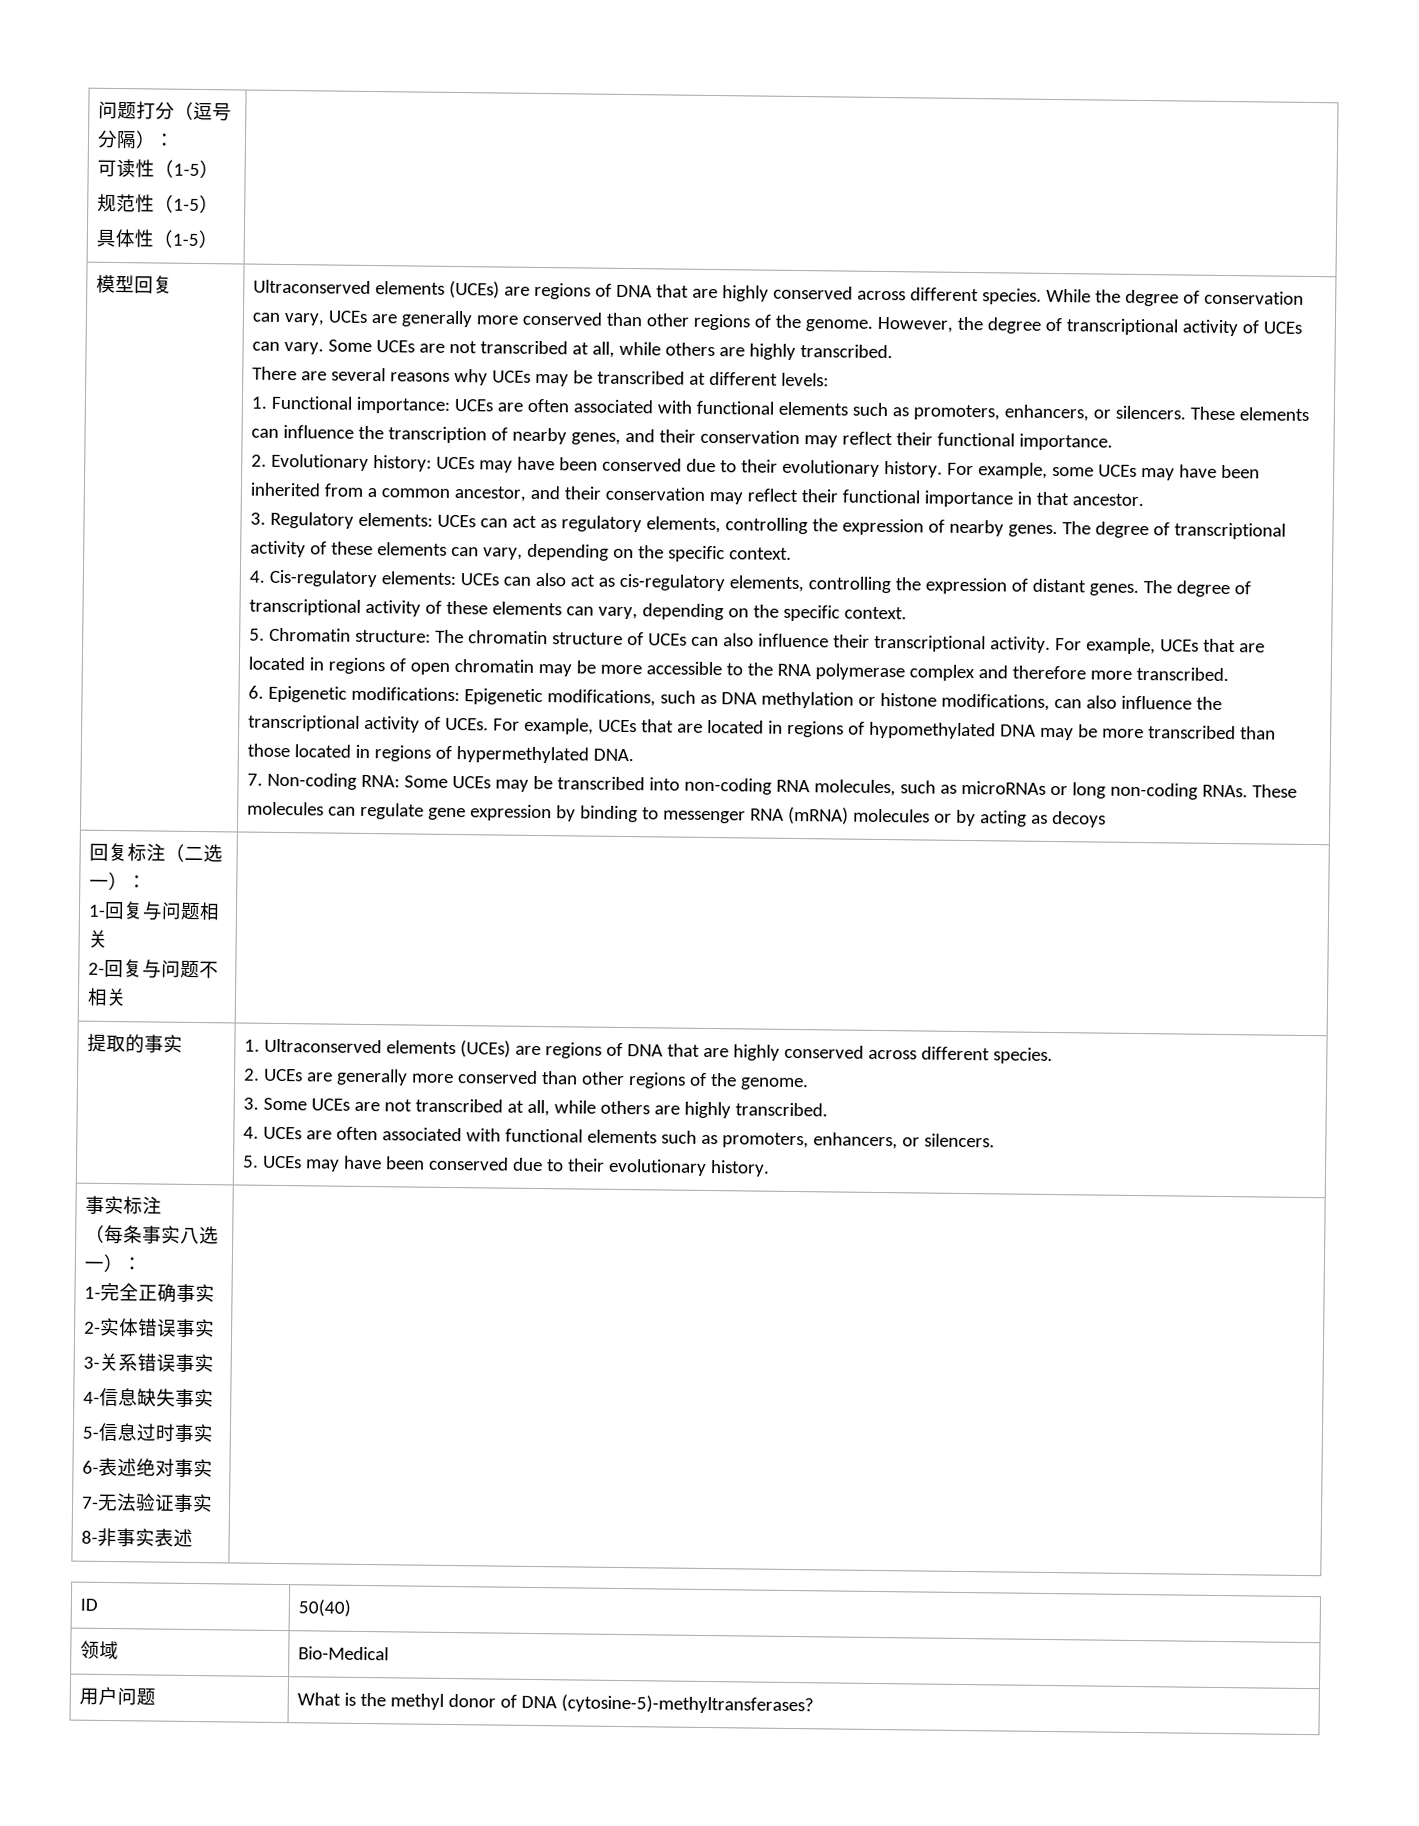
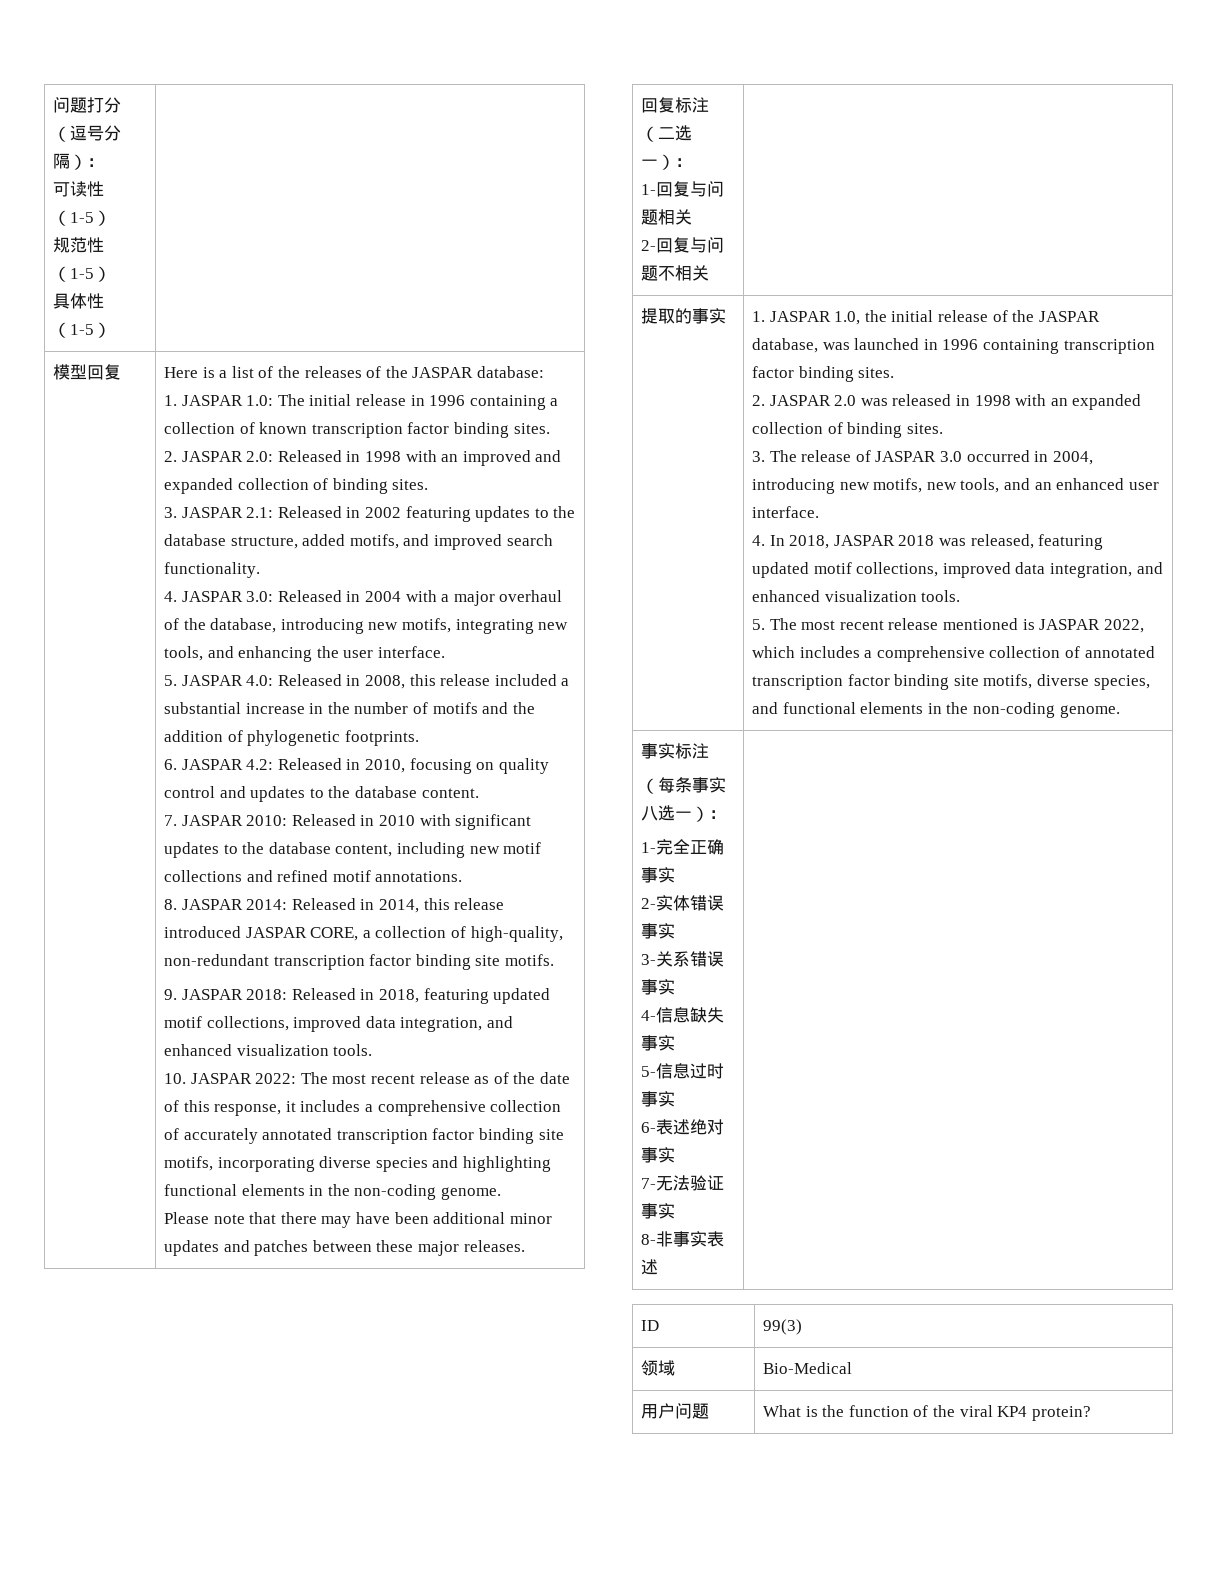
[252,279,1304,307] [251,310,1302,337] [251,339,893,360] [251,366,829,387] [250,395,1309,422] [250,424,1113,451] [250,453,1260,481] [249,482,1144,508] [249,511,1286,540] [249,540,792,563] [248,569,1251,598] [248,598,907,622] [248,627,1265,655] [247,656,1229,682] [247,685,1222,711] [247,714,1276,741] [246,743,634,764] [246,772,1297,800] [246,801,1106,828] Ultraconserved elements (UCEs) are regions of DNA that are highly conserved across different species. While the degree of conservation can vary, UCEs are generally more conserved than other regions of the genome. However, the degree of transcriptional activity of UCEs can vary. Some UCEs are not transcribed at all, while others are highly transcribed. // There are several reasons why UCEs may be transcribed at different levels: // 1. Functional importance: UCEs are often associated with functional elements such as promoters, enhancers, or silencers. These elements can influence the transcription of nearby genes, and their conservation may reflect their functional importance. // 2. Evolutionary history: UCEs may have been conserved due to their evolutionary history. For example, some UCEs may have been inherited from a common ancestor, and their conservation may reflect their functional importance in that ancestor. // 3. Regulatory elements: UCEs can act as regulatory elements, controlling the expression of nearby genes. The degree of transcriptional activity of these elements can vary, depending on the specific context. // 4. Cis-regulatory elements: UCEs can also act as cis-regulatory elements, controlling the expression of distant genes. The degree of transcriptional activity of these elements can vary, depending on the specific context. // 5. Chromatin structure: The chromatin structure of UCEs can also influence their transcriptional activity. For example, UCEs that are located in regions of open chromatin may be more accessible to the RNA polymerase complex and therefore more transcribed. // 6. Epigenetic modifications: Epigenetic modifications, such as DNA methylation or histone modifications, can also influence the transcriptional activity of UCEs. For example, UCEs that are located in regions of hypomethylated DNA may be more transcribed than those located in regions of hypermethylated DNA. // 7. Non-coding RNA: Some UCEs may be transcribed into non-coding RNA molecules, such as microRNAs or long non-coding RNAs. These molecules can regulate gene expression by binding to messenger RNA (mRNA) molecules or by acting as decoys -> [164,366,544,378] [164,394,559,410] [164,422,550,438] [164,450,562,466] [164,478,429,494] [164,506,576,522] [164,534,553,550] [164,562,261,578] [164,590,563,606] [164,618,569,634] [164,646,445,662] [164,674,570,689] [164,702,535,714] [164,730,419,746] [164,758,549,774] [164,786,479,802] [164,814,532,830] [164,842,542,858] [164,870,463,882] [164,898,505,913] [164,926,563,942] [164,954,554,970] [164,988,551,1004] [164,1016,513,1032] [164,1044,373,1056] [164,1072,570,1084] [164,1100,562,1116] [164,1128,564,1144] [164,1156,551,1172] [164,1184,501,1200] [164,1212,552,1228] [164,1240,525,1256] Here is a list of the releases of the JASPAR database: // 1. JASPAR 1.0: The initial release in 1996 containing a collection of known transcription factor binding sites. // 2. JASPAR 2.0: Released in 1998 with an improved and expanded collection of binding sites. // 3. JASPAR 2.1: Released in 2002 featuring updates to the database structure, added motifs, and improved search functionality. // 4. JASPAR 3.0: Released in 2004 with a major overhaul of the database, introducing new motifs, integrating new tools, and enhancing the user interface. // 5. JASPAR 4.0: Released in 2008, this release included a substantial increase in the number of motifs and the addition of phylogenetic footprints. // 6. JASPAR 4.2: Released in 2010, focusing on quality control and updates to the database content. // 7. JASPAR 2010: Released in 2010 with significant updates to the database content, including new motif collections and refined motif annotations. // 8. JASPAR 2014: Released in 2014, this release introduced JASPAR CORE, a collection of high-quality, non-redundant transcription factor binding site motifs. // 9. JASPAR 2018: Released in 2018, featuring updated motif collections, improved data integration, and enhanced visualization tools. // 10. JASPAR 2022: The most recent release as of the date of this response, it includes a comprehensive collection of accurately annotated transcription factor binding site motifs, incorporating diverse species and highlighting functional elements in the non-coding genome. // Please note that there may have been additional minor updates and patches between these major releases.
[263,1038,1053,1065] [243,1068,809,1091] [242,1097,828,1119] [242,1126,995,1150] [241,1155,770,1177] Ultraconserved elements (UCEs) are regions of DNA that are highly conserved across different species. // 2. UCEs are generally more conserved than other regions of the genome. // 3. Some UCEs are not transcribed at all, while others are highly transcribed. // 4. UCEs are often associated with functional elements such as promoters, enhancers, or silencers. // 5. UCEs may have been conserved due to their evolutionary history. -> [769,310,1100,325] [752,338,1155,354] [752,366,895,382] [752,394,1142,410] [752,422,943,438] [752,450,1093,465] [752,478,1159,494] [752,506,820,518] [752,534,1104,550] [752,562,1163,578] [752,590,961,602] [752,618,1144,633] [752,646,1155,662] [752,674,1150,690] [752,702,1120,718] JASPAR 1.0, the initial release of the JASPAR database, was launched in 1996 containing transcription factor binding sites. // 2. JASPAR 2.0 was released in 1998 with an expanded collection of binding sites. // 3. The release of JASPAR 3.0 occurred in 2004, introducing new motifs, new tools, and an enhanced user interface. // 4. In 2018, JASPAR 2018 was released, featuring updated motif collections, improved data integration, and enhanced visualization tools. // 5. The most recent release mentioned is JASPAR 2022, which includes a comprehensive collection of annotated transcription factor binding site motifs, diverse species, and functional elements in the non-coding genome.
[297,1599,351,1617] 50(40) -> [763,1319,803,1335] 99(3)
[389,1693,814,1715] methyl donor of DNA (cytosine-5)-methyltransferases? -> [848,1405,1091,1421] function of the viral KP4 protein?

